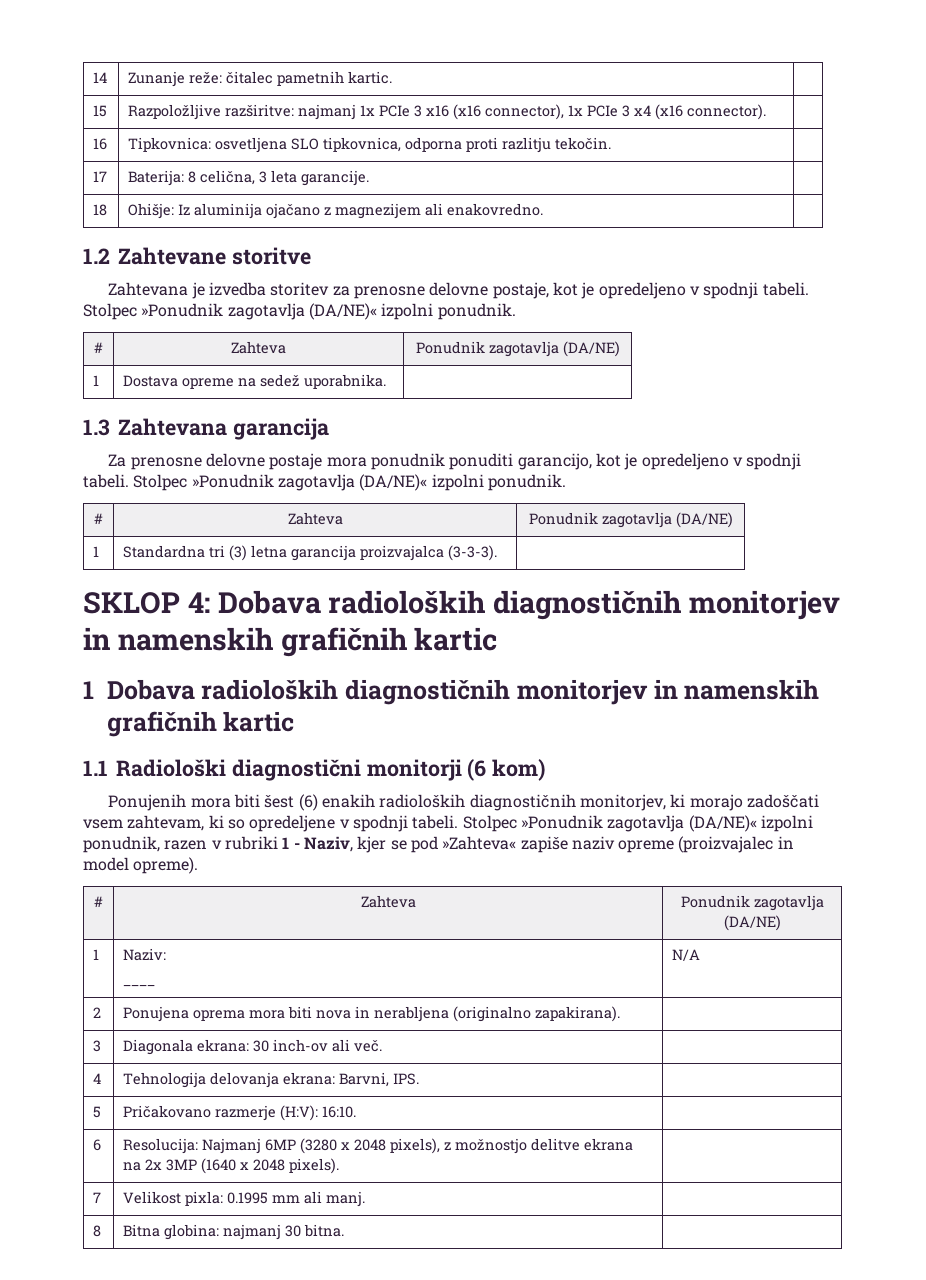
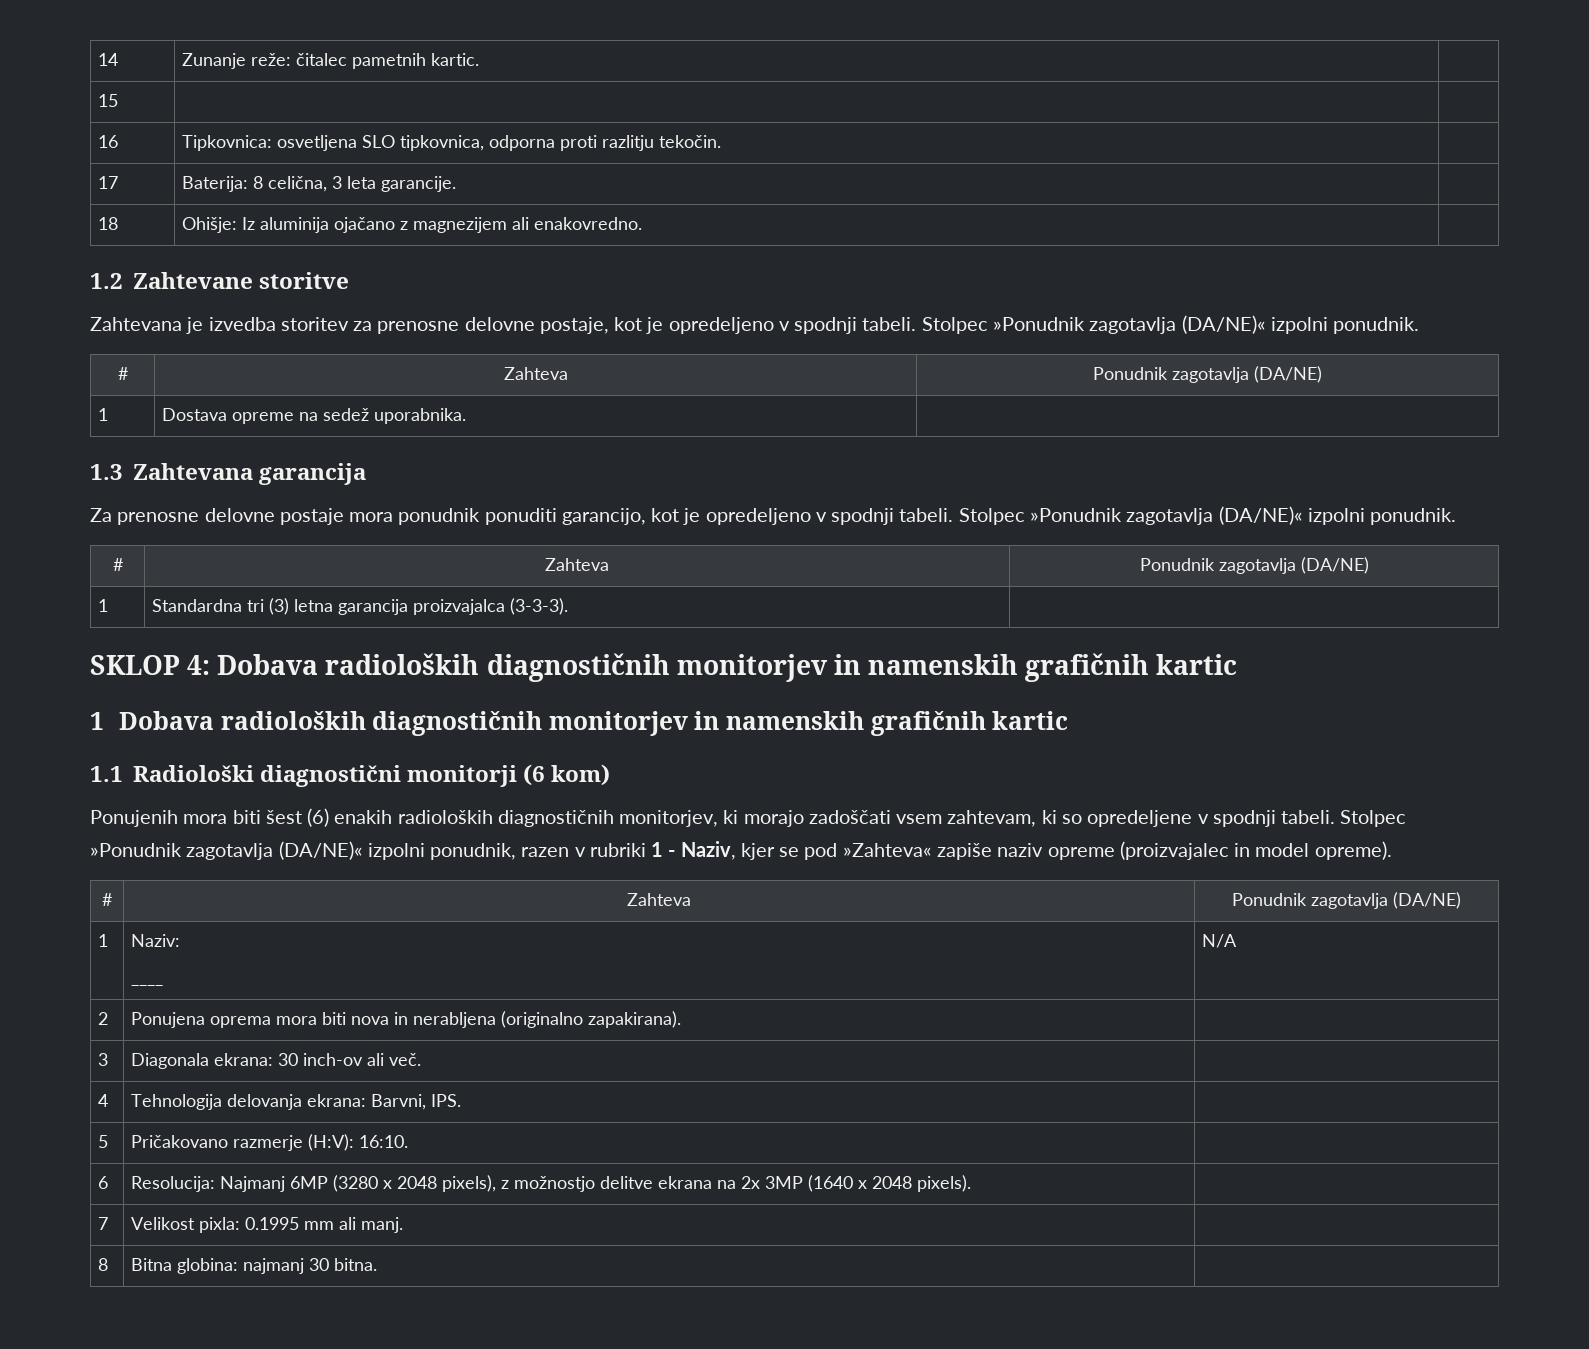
[128,104,767,120] Razpoložljive razširitve: najmanj 1x PCIe 3 x16 (x16 connector), 1x PCIe 3 x4 (x16 connector). -> (119, 100) none

